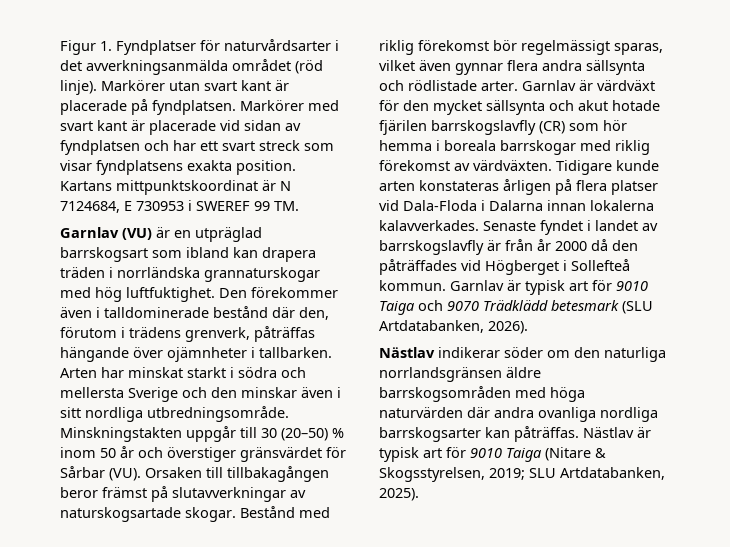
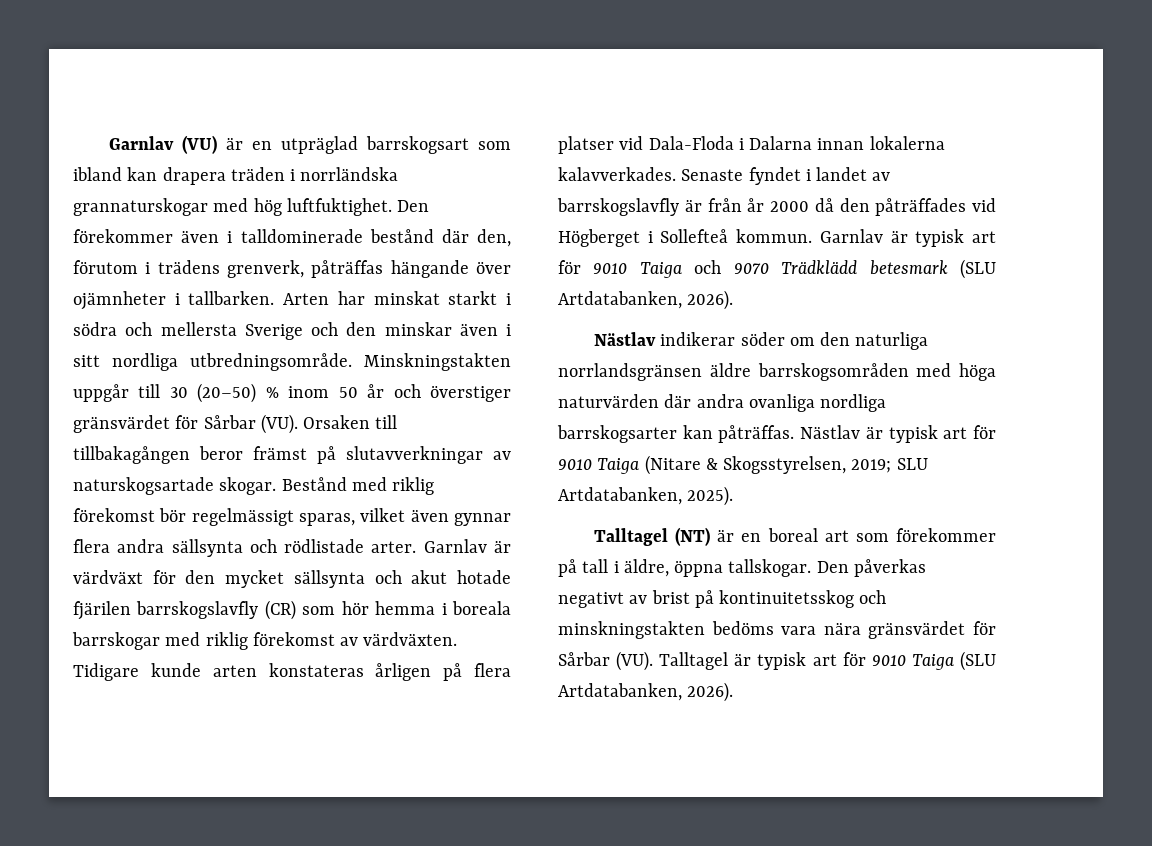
[60,39,339,55] [60,59,323,75] [60,80,289,95] [60,99,339,115] [60,120,301,135] [60,140,334,155] [60,160,296,175] [60,180,291,195] [60,200,299,213] Figur 1. Fyndplatser för naturvårdsarter i det avverkningsanmälda området (röd linje). Markörer utan svart kant är placerade på fyndplatsen. Markörer med svart kant är placerade vid sidan av fyndplatsen och har ett svart streck som visar fyndplatsens exakta position. Kartans mittpunktskoordinat är N 7124684, E 730953 i SWEREF 99 TM. // -> (109, 143) none
(419, 494) none -> [594,527,996,546] [558,559,926,577] [558,590,887,608] [558,621,996,639] [558,651,996,671] [558,682,734,702] // Talltagel (NT) är en boreal art som förekommer på tall i äldre, öppna tallskogar. Den påverkas negativt av brist på kontinuitetsskog och minskningstakten bedöms vara nära gränsvärdet för Sårbar (VU). Talltagel är typisk art för 9010 Taiga (SLU Artdatabanken, 2026).

